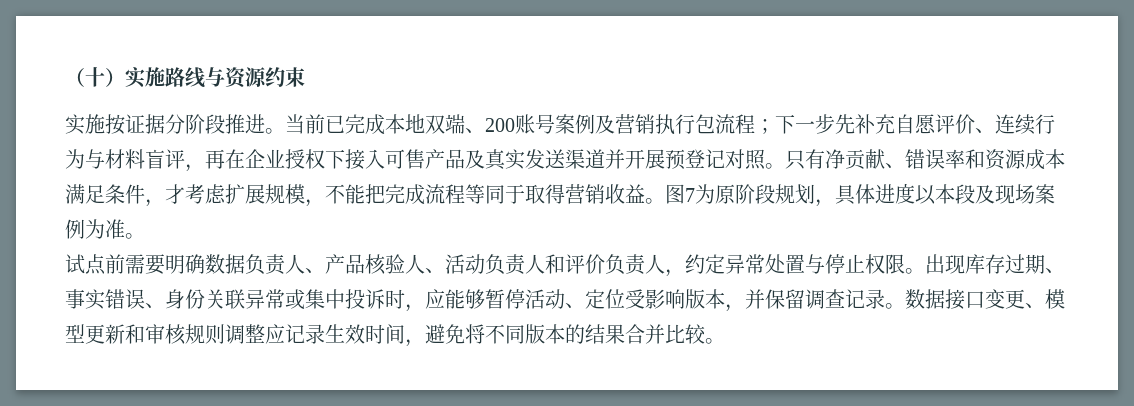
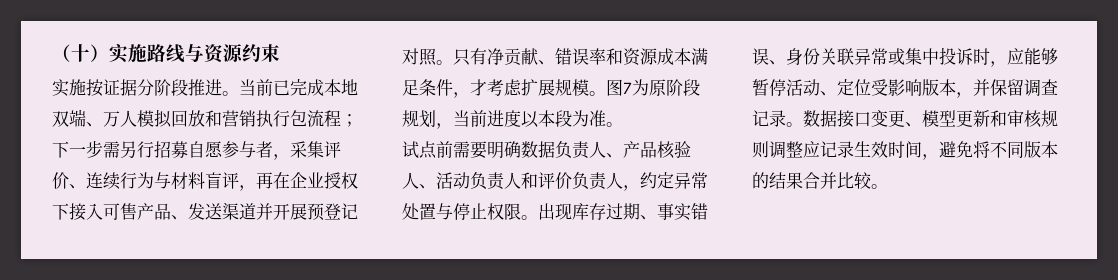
[485,114,615,134] 200账号案例及 -> [103,109,222,128] 万人模拟回放和
[835,114,936,134] 先补充自愿 -> [103,141,324,160] 需另行招募自愿参与者，采集
[465,149,525,170] 及真实 -> [171,215,188,220] 、
[305,184,645,207] ，不能把完成流程等同于取得营销收益 -> (589, 87) none
[835,184,875,205] 具体 -> [453,110,487,127] 当前
[975,184,1055,204] [65,219,85,239] 及现场案例 -> (572, 118) none

